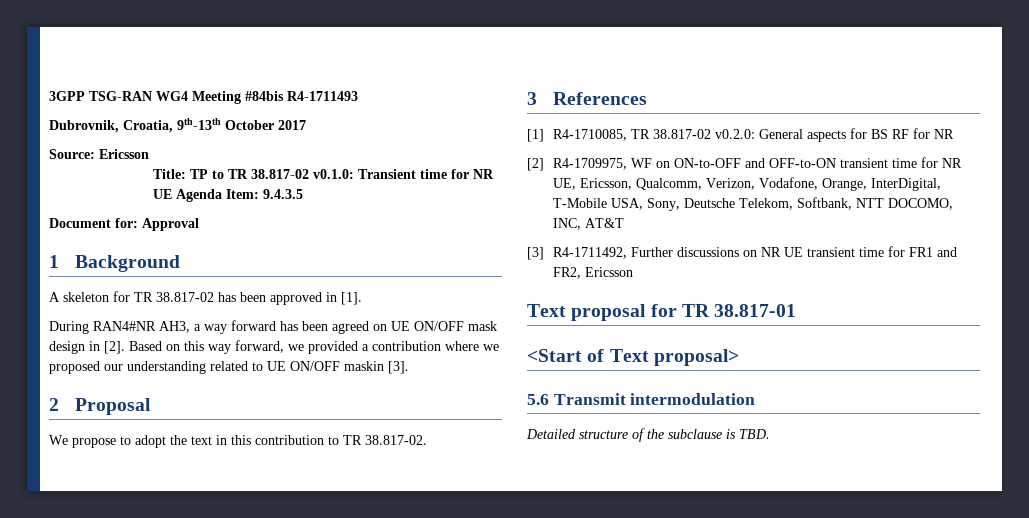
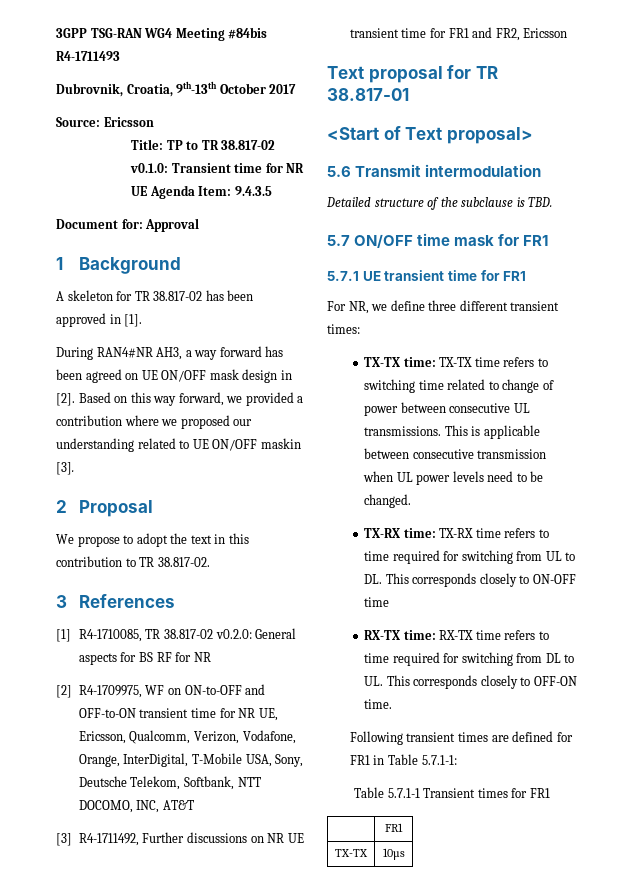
(770, 434) none -> [327,233,549,248] [327,270,527,281] [327,300,560,314] [327,324,360,334] [364,357,548,367] [364,379,554,393] [364,402,530,416] [364,425,540,439] [364,448,547,459] [363,471,544,485] [364,494,412,508] [364,528,549,538] [364,550,576,564] [364,573,576,587] [364,597,390,607] [364,630,549,640] [364,652,575,666] [364,675,577,689] [364,699,393,709] [349,731,573,745] [349,754,457,765] [354,787,550,798] [385,823,403,832] [335,849,368,857] [382,848,405,860] // 5.7 ON/OFF time mask for FR1 // 5.7.1 UE transient time for FR1 // For NR, we define three different transient times: // TX-TX time: TX-TX time refers to switching time related to change of power between consecutive UL transmissions. This is applicable between consecutive transmission when UL power levels need to be changed. // TX-RX time: TX-RX time refers to time required for switching from UL to DL. This corresponds closely to ON-OFF time // RX-TX time: RX-TX time refers to time required for switching from DL to UL. This corresponds closely to OFF-ON time. // Following transient times are defined for FR1 in Table 5.7.1-1: // Table 5.7.1-1 Transient times for FR1 // | FR1 // TX-TX | 10µs

